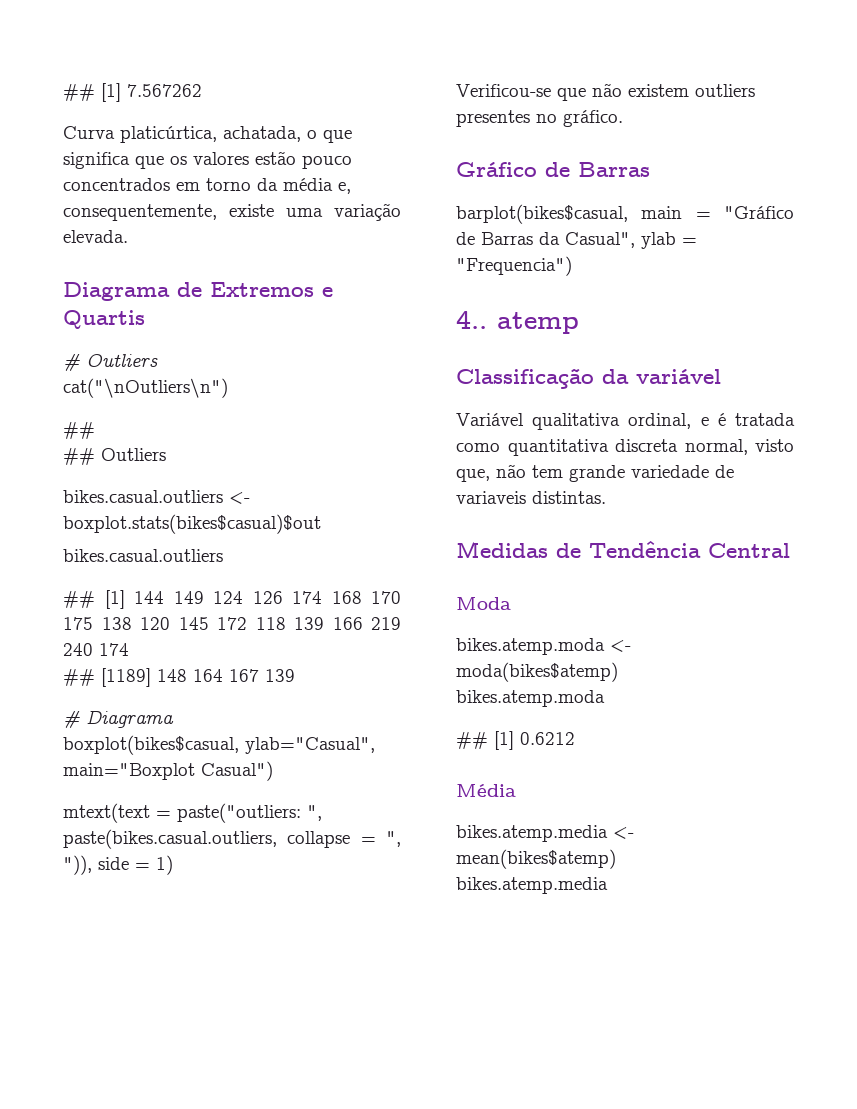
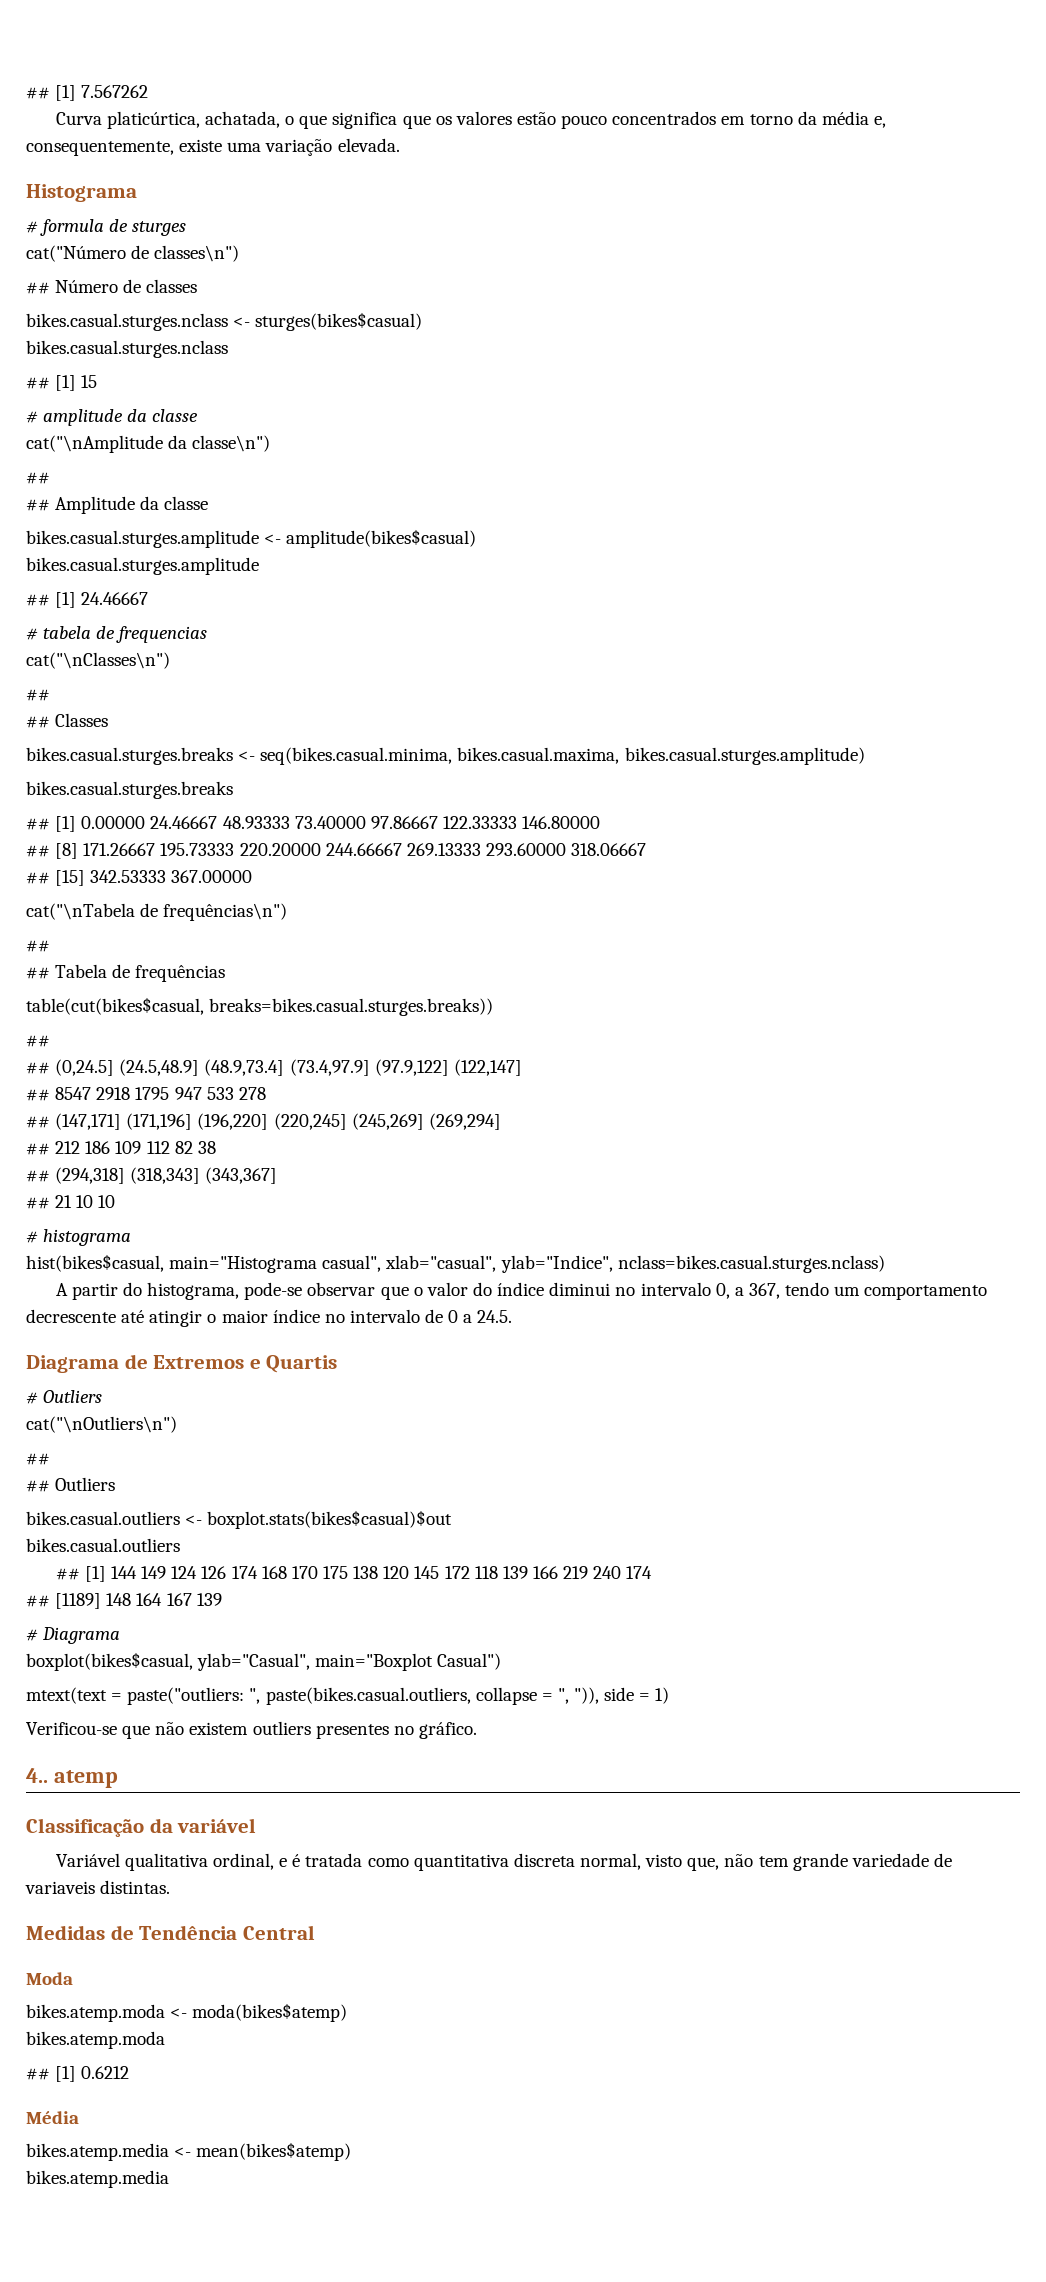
(128, 236) none -> [26,184,137,202] [26,219,187,236] [26,245,240,262] [26,279,198,294] [26,312,423,331] [26,340,228,358] [26,375,98,391] [26,409,199,426] [26,435,271,453] [26,472,50,484] [26,496,209,514] [26,529,477,548] [26,557,259,575] [26,592,149,608] [26,626,208,643] [26,652,170,669] [26,689,50,701] [26,713,109,728] [26,747,865,765] [26,781,233,799] [26,816,601,832] [26,843,647,859] [26,870,253,886] [26,903,288,921] [26,940,50,952] [26,964,226,982] [26,997,494,1016] [26,1035,50,1047] [26,1059,522,1076] [26,1087,266,1101] [26,1113,501,1130] [26,1141,216,1155] [26,1167,278,1184] [26,1195,116,1209] [26,1229,132,1246] [26,1254,885,1273] [55,1282,988,1300] [26,1309,513,1327] // Histograma // # formula de sturges // cat("Número de classes\n") // ## Número de classes // bikes.casual.sturges.nclass <- sturges(bikes$casual) // bikes.casual.sturges.nclass // ## [1] 15 // # amplitude da classe // cat("\nAmplitude da classe\n") // ## // ## Amplitude da classe // bikes.casual.sturges.amplitude <- amplitude(bikes$casual) // bikes.casual.sturges.amplitude // ## [1] 24.46667 // # tabela de frequencias // cat("\nClasses\n") // ## // ## Classes // bikes.casual.sturges.breaks <- seq(bikes.casual.minima, bikes.casual.maxima, bikes.casual.sturges.amplitude) // bikes.casual.sturges.breaks // ## [1] 0.00000 24.46667 48.93333 73.40000 97.86667 122.33333 146.80000 // ## [8] 171.26667 195.73333 220.20000 244.66667 269.13333 293.60000 318.06667 // ## [15] 342.53333 367.00000 // cat("\nTabela de frequências\n") // ## // ## Tabela de frequências // table(cut(bikes$casual, breaks=bikes.casual.sturges.breaks)) // ## // ## (0,24.5] (24.5,48.9] (48.9,73.4] (73.4,97.9] (97.9,122] (122,147] // ## 8547 2918 1795 947 533 278 // ## (147,171] (171,196] (196,220] (220,245] (245,269] (269,294] // ## 212 186 109 112 82 38 // ## (294,318] (318,343] (343,367] // ## 21 10 10 // # histograma // hist(bikes$casual, main="Histograma casual", xlab="casual", ylab="Indice", nclass=bikes.casual.sturges.nclass) // A partir do histograma, pode-se observar que o valor do índice diminui no intervalo 0, a 367, tendo um comportamento decrescente até atingir o maior índice no intervalo de 0 a 24.5.
[456,162,650,177] [456,204,794,224] [456,232,697,249] [456,256,572,276] // Gráfico de Barras // barplot(bikes$casual, main = "Gráfico de Barras da Casual", ylab = "Frequencia") -> (477, 1730) none

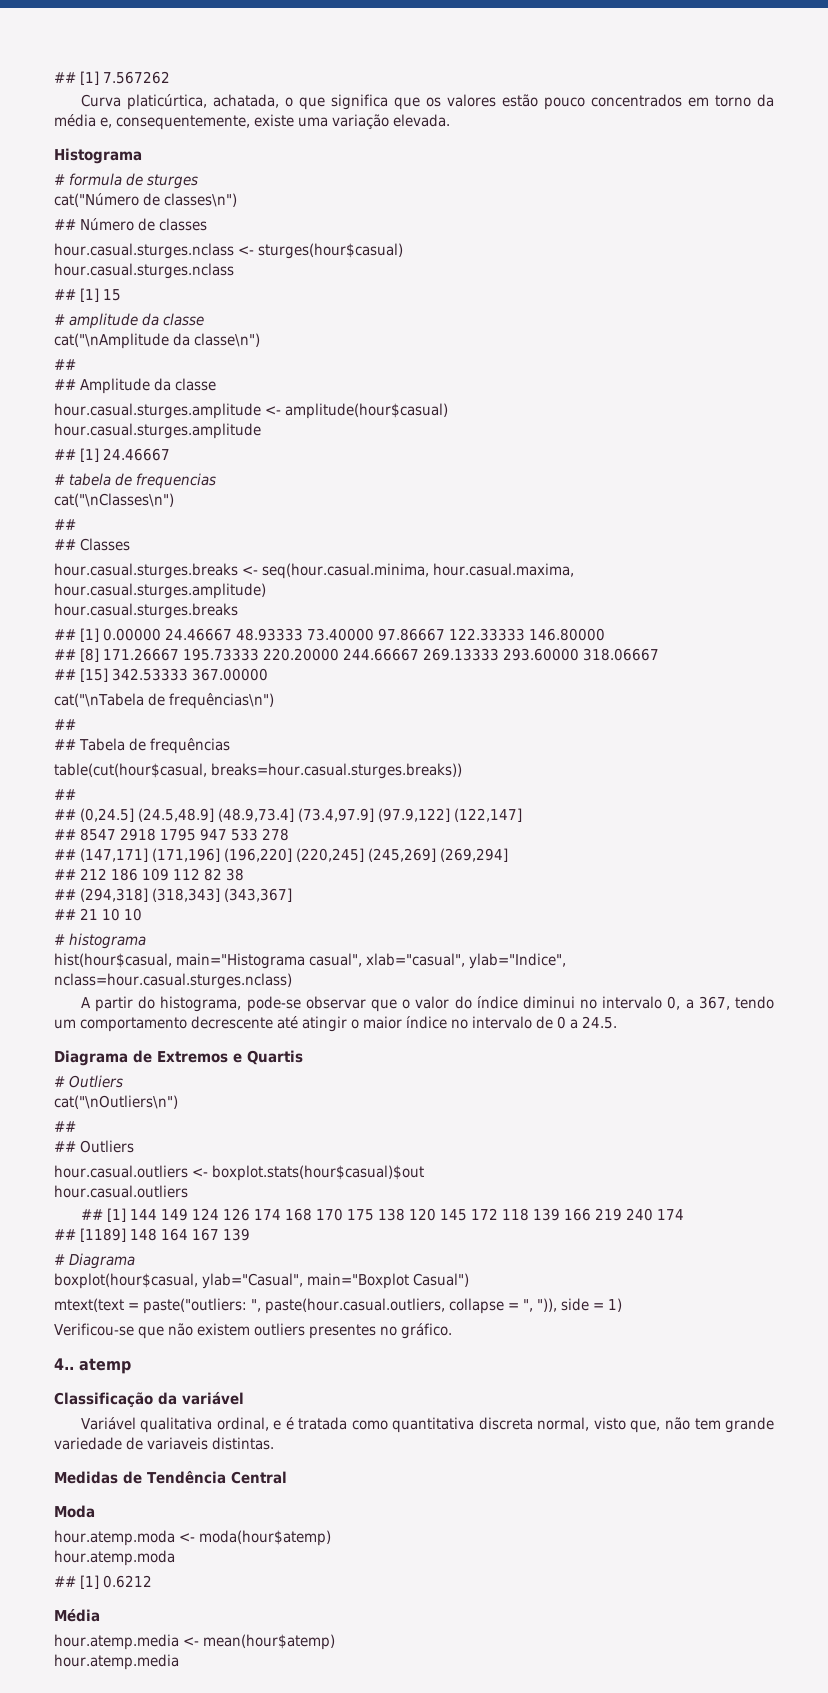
[26,312,423,331] [26,340,228,358] bikes.casual.sturges.nclass <- sturges(bikes$casual) // bikes.casual.sturges.nclass -> [54,243,403,259] [54,263,234,279] hour.casual.sturges.nclass <- sturges(hour$casual) // hour.casual.sturges.nclass
[26,529,477,548] [26,557,259,575] bikes.casual.sturges.amplitude <- amplitude(bikes$casual) // bikes.casual.sturges.amplitude -> [54,403,448,419] [54,423,261,439] hour.casual.sturges.amplitude <- amplitude(hour$casual) // hour.casual.sturges.amplitude
[26,747,865,765] [26,781,233,799] bikes.casual.sturges.breaks <- seq(bikes.casual.minima, bikes.casual.maxima, bikes.casual.sturges.amplitude) // bikes.casual.sturges.breaks -> [54,563,574,579] [54,583,266,599] [54,603,238,619] hour.casual.sturges.breaks <- seq(hour.casual.minima, hour.casual.maxima, hour.casual.sturges.amplitude) // hour.casual.sturges.breaks
[26,997,494,1016] table(cut(bikes$casual, breaks=bikes.casual.sturges.breaks)) -> [54,763,462,779] table(cut(hour$casual, breaks=hour.casual.sturges.breaks))
[26,1254,164,1272] hist(bikes$casual, -> [54,953,172,968] hist(hour$casual,
[617,1255,885,1273] nclass=bikes.casual.sturges.nclass) -> [54,973,292,989] nclass=hour.casual.sturges.nclass)
[26,1510,453,1529] [26,1538,180,1552] bikes.casual.outliers <- boxplot.stats(bikes$casual)$out // bikes.casual.outliers -> [54,1165,424,1181] [54,1185,188,1198] hour.casual.outliers <- boxplot.stats(hour$casual)$out // hour.casual.outliers
[26,1652,193,1671] boxplot(bikes$casual, -> [54,1273,198,1289] boxplot(hour$casual,
[265,1687,471,1705] paste(bikes.casual.outliers, -> [265,1298,445,1314] paste(hour.casual.outliers,
[26,2003,348,2022] [26,2031,165,2049] bikes.atemp.moda <- moda(bikes$atemp) // bikes.atemp.moda -> [54,1530,331,1546] [54,1550,175,1566] hour.atemp.moda <- moda(hour$atemp) // hour.atemp.moda
[26,2142,352,2161] [26,2170,169,2188] bikes.atemp.media <- mean(bikes$atemp) // bikes.atemp.media -> [54,1634,335,1650] [54,1654,179,1670] hour.atemp.media <- mean(hour$atemp) // hour.atemp.media

